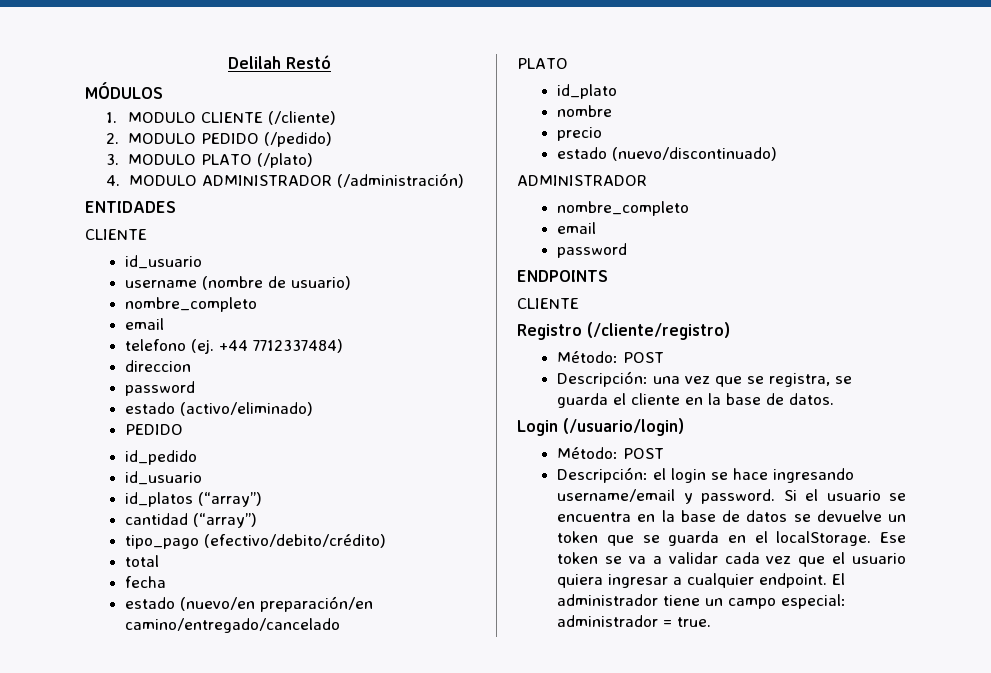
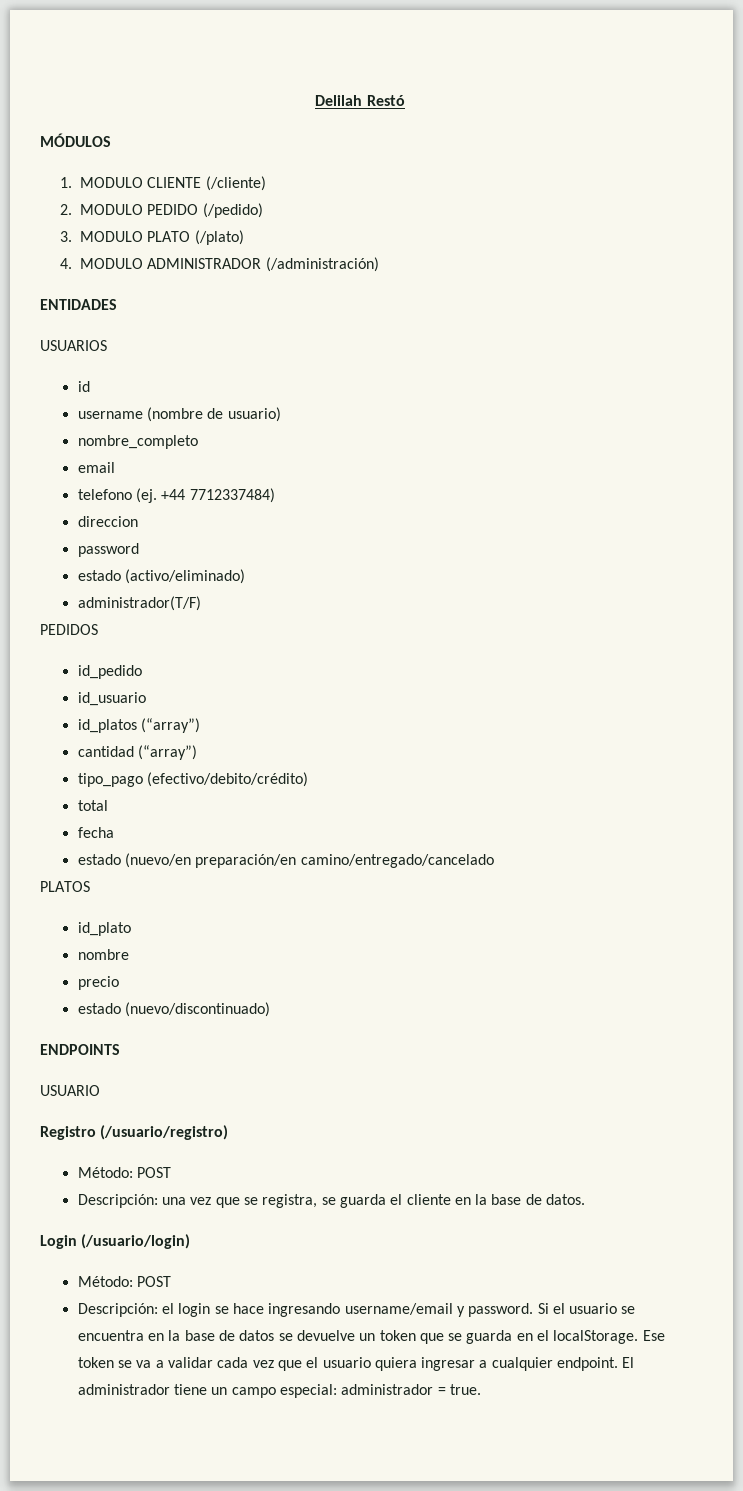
[85,229,147,240] [125,255,203,269] CLIENTE // id_usuario -> [40,340,107,351] [77,381,90,392] USUARIOS // id
[125,424,184,435] PEDIDO -> [77,596,201,611] [40,624,98,635] administrador(T/F) // PEDIDOS
[517,58,568,69] PLATO -> [40,881,90,892] PLATOS
[517,175,647,186] [557,201,690,216] [557,222,597,234] [557,243,628,258] // ADMINISTRADOR // nombre_completo // email // password -> (270, 1009) none
[517,298,579,309] CLIENTE -> [40,1085,100,1096] USUARIO
[587,322,730,340] (/cliente/registro) -> [100,1125,229,1140] (/usuario/registro)

